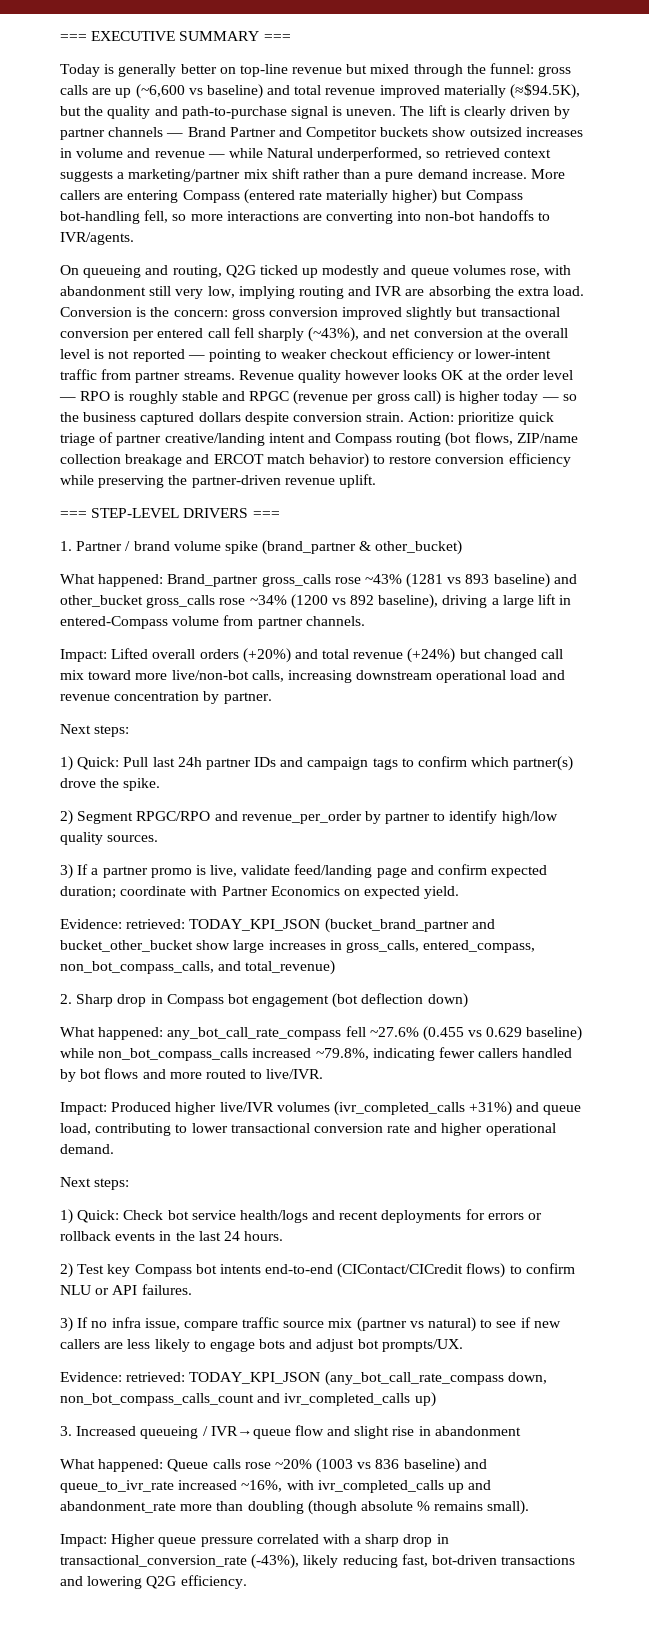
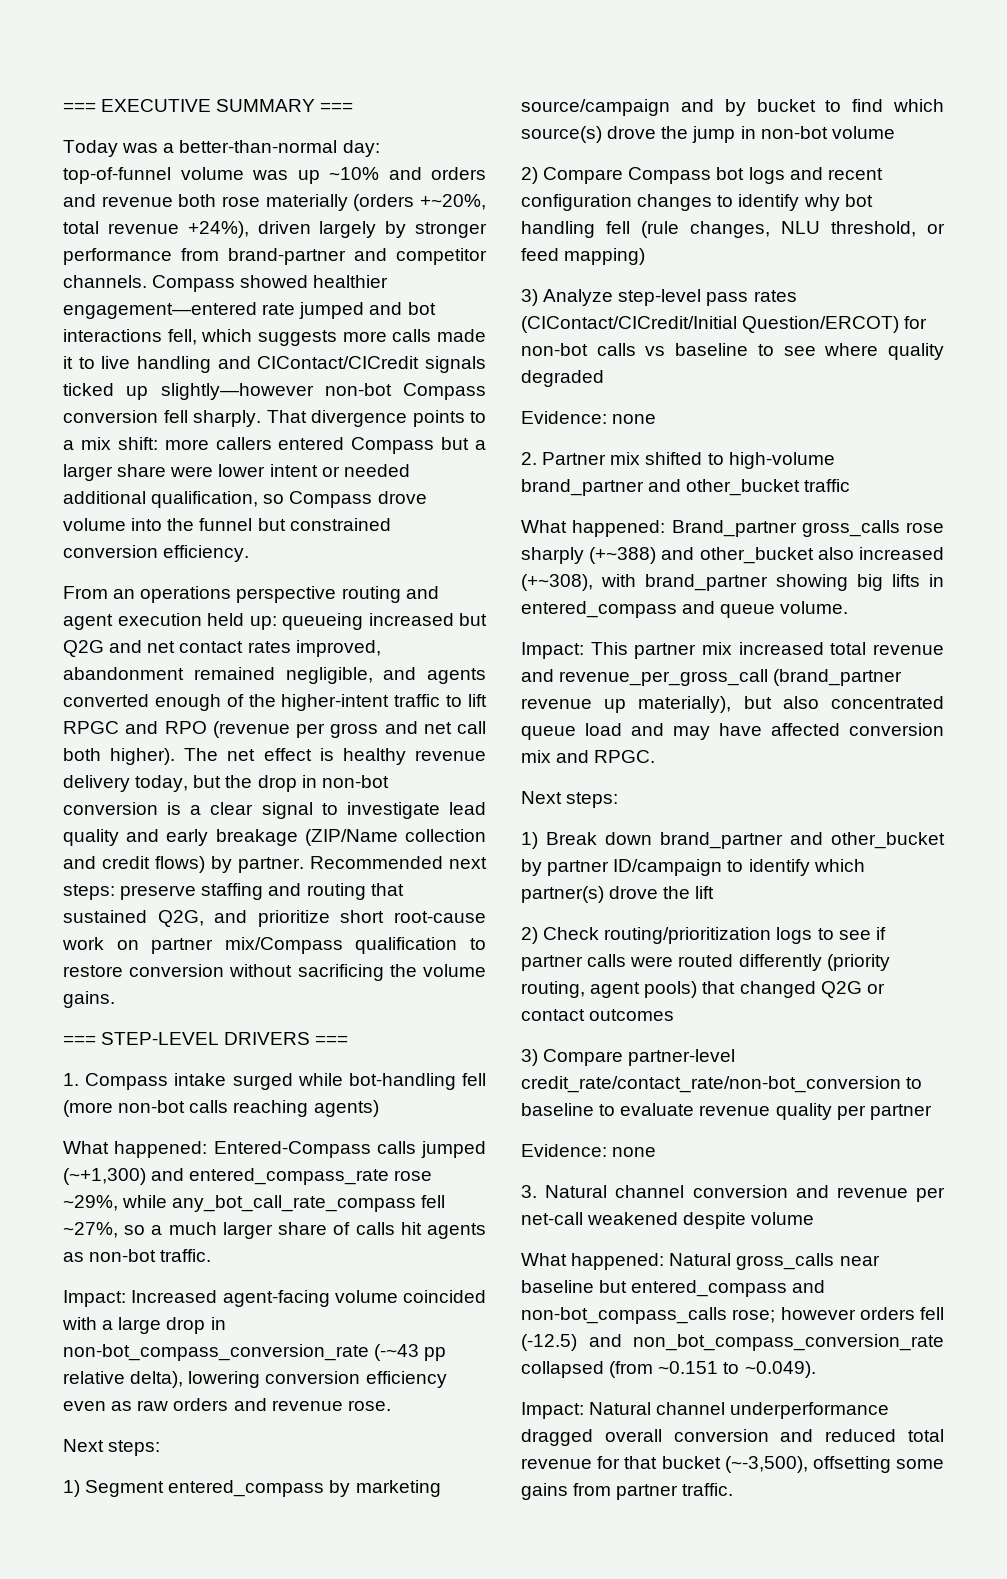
[104,63,572,77] [60,84,581,99] [60,105,571,119] [60,127,583,140] [60,147,551,161] [60,168,566,182] [60,189,523,204] [60,210,550,224] [60,232,134,245] [60,265,572,278] [60,286,585,299] [60,307,560,320] [60,327,569,342] [60,348,552,362] [60,369,574,383] [59,390,577,405] [60,412,554,425] [60,432,578,447] [60,453,571,468] [60,474,376,488] is generally better on top-line revenue but mixed through the funnel: gross calls are up (~6,600 vs baseline) and total revenue improved materially (≈$94.5K), but the quality and path-to-purchase signal is uneven. The lift is clearly driven by partner channels — Brand Partner and Competitor buckets show outsized increases in volume and revenue — while Natural underperformed, so retrieved context suggests a marketing/partner mix shift rather than a pure demand increase. More callers are entering Compass (entered rate materially higher) but Compass bot-handling fell, so more interactions are converting into non-bot handoffs to IVR/agents. // On queueing and routing, Q2G ticked up modestly and queue volumes rose, with abandonment still very low, implying routing and IVR are absorbing the extra load. Conversion is the concern: gross conversion improved slightly but transactional conversion per entered call fell sharply (~43%), and net conversion at the overall level is not reported — pointing to weaker checkout efficiency or lower-intent traffic from partner streams. Revenue quality however looks OK at the order level — RPO is roughly stable and RPGC (revenue per gross call) is higher today — so the business captured dollars despite conversion strain. Action: prioritize quick triage of partner creative/landing intent and Compass routing (bot flows, ZIP/name collection breakage and ERCOT match behavior) to restore conversion efficiency while preserving the partner-driven revenue uplift. -> [122,140,380,157] [63,167,486,184] [63,194,487,211] [63,221,487,238] [63,248,487,265] [63,275,389,292] [63,302,436,319] [63,329,487,346] [63,356,487,373] [63,383,486,400] [63,410,486,427] [63,437,486,454] [63,464,410,481] [63,491,427,508] [63,518,391,531] [63,545,250,562] [63,586,439,603] [63,613,487,630] [63,640,381,657] [63,667,486,684] [63,694,487,711] [63,721,486,738] [63,748,487,765] [63,775,389,792] [63,802,486,819] [63,829,487,846] [63,856,487,873] [63,883,404,900] [63,910,487,927] [62,937,487,954] [63,964,486,981] [63,991,115,1008] was a better-than-normal day: top-of-funnel volume was up ~10% and orders and revenue both rose materially (orders +~20%, total revenue +24%), driven largely by stronger performance from brand-partner and competitor channels. Compass showed healthier engagement—entered rate jumped and bot interactions fell, which suggests more calls made it to live handling and CIContact/CICredit signals ticked up slightly—however non-bot Compass conversion fell sharply. That divergence points to a mix shift: more callers entered Compass but a larger share were lower intent or needed additional qualification, so Compass drove volume into the funnel but constrained conversion efficiency. // From an operations perspective routing and agent execution held up: queueing increased but Q2G and net contact rates improved, abandonment remained negligible, and agents converted enough of the higher-intent traffic to lift RPGC and RPO (revenue per gross and net call both higher). The net effect is healthy revenue delivery today, but the drop in non-bot conversion is a clear signal to investigate lead quality and early breakage (ZIP/Name collection and credit flows) by partner. Recommended next steps: preserve staffing and routing that sustained Q2G, and prioritize short root-cause work on partner mix/Compass qualification to restore conversion without sacrificing the volume gains.
[76,540,463,555] Partner / brand volume spike (brand_partner & other_bucket) -> [85,1073,487,1090] [63,1100,379,1117] [63,1141,486,1158] [63,1168,433,1185] [63,1195,446,1212] [63,1222,487,1239] [63,1249,212,1262] [63,1290,486,1307] [62,1317,226,1334] [63,1344,447,1361] [63,1371,447,1388] [63,1398,391,1411] [63,1439,161,1456] [63,1480,441,1497] [521,99,944,116] [521,126,895,143] [521,167,883,184] [521,194,873,211] [521,221,945,238] [521,248,646,265] [521,289,797,306] [521,316,928,333] [521,343,944,360] [521,370,604,387] [521,411,657,424] [521,452,835,469] [521,479,851,496] Compass intake surged while bot-handling fell (more non-bot calls reaching agents) // What happened: Entered-Compass calls jumped (~+1,300) and entered_compass_rate rose ~29%, while any_bot_call_rate_compass fell ~27%, so a much larger share of calls hit agents as non-bot traffic. // Impact: Increased agent-facing volume coincided with a large drop in non-bot_compass_conversion_rate (-~43 pp relative delta), lowering conversion efficiency even as raw orders and revenue rose. // Next steps: // 1) Segment entered_compass by marketing source/campaign and by bucket to find which source(s) drove the jump in non-bot volume // 2) Compare Compass bot logs and recent configuration changes to identify why bot handling fell (rule changes, NLU threshold, or feed mapping) // 3) Analyze step-level pass rates (CIContact/CICredit/Initial Question/ERCOT) for non-bot calls vs baseline to see where quality degraded // Evidence: none // 2. Partner mix shifted to high-volume brand_partner and other_bucket traffic
[364,573,577,588] [60,594,572,609] [60,615,365,629] [60,648,564,663] [60,670,565,683] [60,691,272,704] [60,724,130,737] [60,756,468,771] ~43% (1281 vs 893 baseline) and other_bucket gross_calls rose ~34% (1200 vs 892 baseline), driving a large lift in entered-Compass volume from partner channels. // Impact: Lifted overall orders (+20%) and total revenue (+24%) but changed call mix toward more live/non-bot calls, increasing downstream operational load and revenue concentration by partner. // Next steps: // 1) Quick: Pull last 24h partner IDs and campaign tags to confirm -> [521,547,944,564] [521,574,944,591] [521,601,849,618] [521,642,945,659] [521,669,903,686] [521,696,944,713] [521,723,944,740] [521,750,656,763] [521,791,619,808] [521,832,945,849] [521,859,810,876] sharply (+~388) and other_bucket also increased (+~308), with brand_partner showing big lifts in entered_compass and queue volume. // Impact: This partner mix increased total revenue and revenue_per_gross_call (brand_partner revenue up materially), but also concentrated queue load and may have affected conversion mix and RPGC. // Next steps: // 1) Break down brand_partner and other_bucket by partner ID/campaign to identify
[123,778,161,791] [60,810,558,825] [60,832,159,845] [60,864,548,879] [60,886,460,899] [60,918,495,933] [60,940,536,953] [60,960,336,975] [60,993,468,1008] [60,1026,583,1041] [60,1047,573,1061] [60,1068,324,1082] [60,1101,582,1116] [60,1123,556,1136] [60,1144,114,1154] [60,1177,130,1190] [60,1209,543,1224] [60,1231,284,1241] [60,1263,575,1278] [60,1284,192,1295] [60,1317,561,1332] [60,1339,463,1352] [60,1371,547,1386] [60,1392,436,1407] [60,1425,521,1439] [60,1458,487,1473] [60,1480,492,1493] [60,1500,530,1515] [60,1534,449,1547] [60,1554,576,1569] [60,1575,247,1589] spike. // 2) Segment RPGC/RPO and revenue_per_order by partner to identify high/low quality sources. // 3) If a partner promo is live, validate feed/landing page and confirm expected duration; coordinate with Partner Economics on expected yield. // Evidence: retrieved: TODAY_KPI_JSON (bucket_brand_partner and bucket_other_bucket show large increases in gross_calls, entered_compass, non_bot_compass_calls, and total_revenue) // 2. Sharp drop in Compass bot engagement (bot deflection down) // What happened: any_bot_call_rate_compass fell ~27.6% (0.455 vs 0.629 baseline) while non_bot_compass_calls increased ~79.8%, indicating fewer callers handled by bot flows and more routed to live/IVR. // Impact: Produced higher live/IVR volumes (ivr_completed_calls +31%) and queue load, contributing to lower transactional conversion rate and higher operational demand. // Next steps: // 1) Quick: Check bot service health/logs and recent deployments for errors or rollback events in the last 24 hours. // 2) Test key Compass bot intents end-to-end (CIContact/CICredit flows) to confirm NLU or API failures. // 3) If no infra issue, compare traffic source mix (partner vs natural) to see if new callers are less likely to engage bots and adjust bot prompts/UX. // Evidence: retrieved: TODAY_KPI_JSON (any_bot_call_rate_compass down, non_bot_compass_calls_count and ivr_completed_calls up) // 3. Increased queueing / IVR→queue flow and slight rise in abandonment // What happened: Queue calls rose ~20% (1003 vs 836 baseline) and queue_to_ivr_rate increased ~16%, with ivr_completed_calls up and abandonment_rate more than doubling (though absolute % remains small). // Impact: Higher queue pressure correlated with a sharp drop in transactional_conversion_rate (-43%), likely reducing fast, bot-driven transactions and lowering Q2G efficiency. -> [695,886,715,899] [521,927,886,944] [521,954,890,971] [521,981,885,998] [521,1009,675,1021] [521,1049,736,1066] [521,1076,923,1093] [521,1103,932,1120] [521,1144,657,1157] [521,1185,945,1202] [521,1212,815,1229] [521,1253,880,1270] [521,1280,826,1297] [521,1307,944,1324] [521,1334,944,1351] [521,1361,816,1378] [521,1402,890,1419] [521,1429,944,1446] [521,1456,945,1473] [521,1483,734,1500] lift // 2) Check routing/prioritization logs to see if partner calls were routed differently (priority routing, agent pools) that changed Q2G or contact outcomes // 3) Compare partner-level credit_rate/contact_rate/non-bot_conversion to baseline to evaluate revenue quality per partner // Evidence: none // 3. Natural channel conversion and revenue per net-call weakened despite volume // What happened: Natural gross_calls near baseline but entered_compass and non-bot_compass_calls rose; however orders fell (-12.5) and non_bot_compass_conversion_rate collapsed (from ~0.151 to ~0.049). // Impact: Natural channel underperformance dragged overall conversion and reduced total revenue for that bucket (~-3,500), offsetting some gains from partner traffic.

